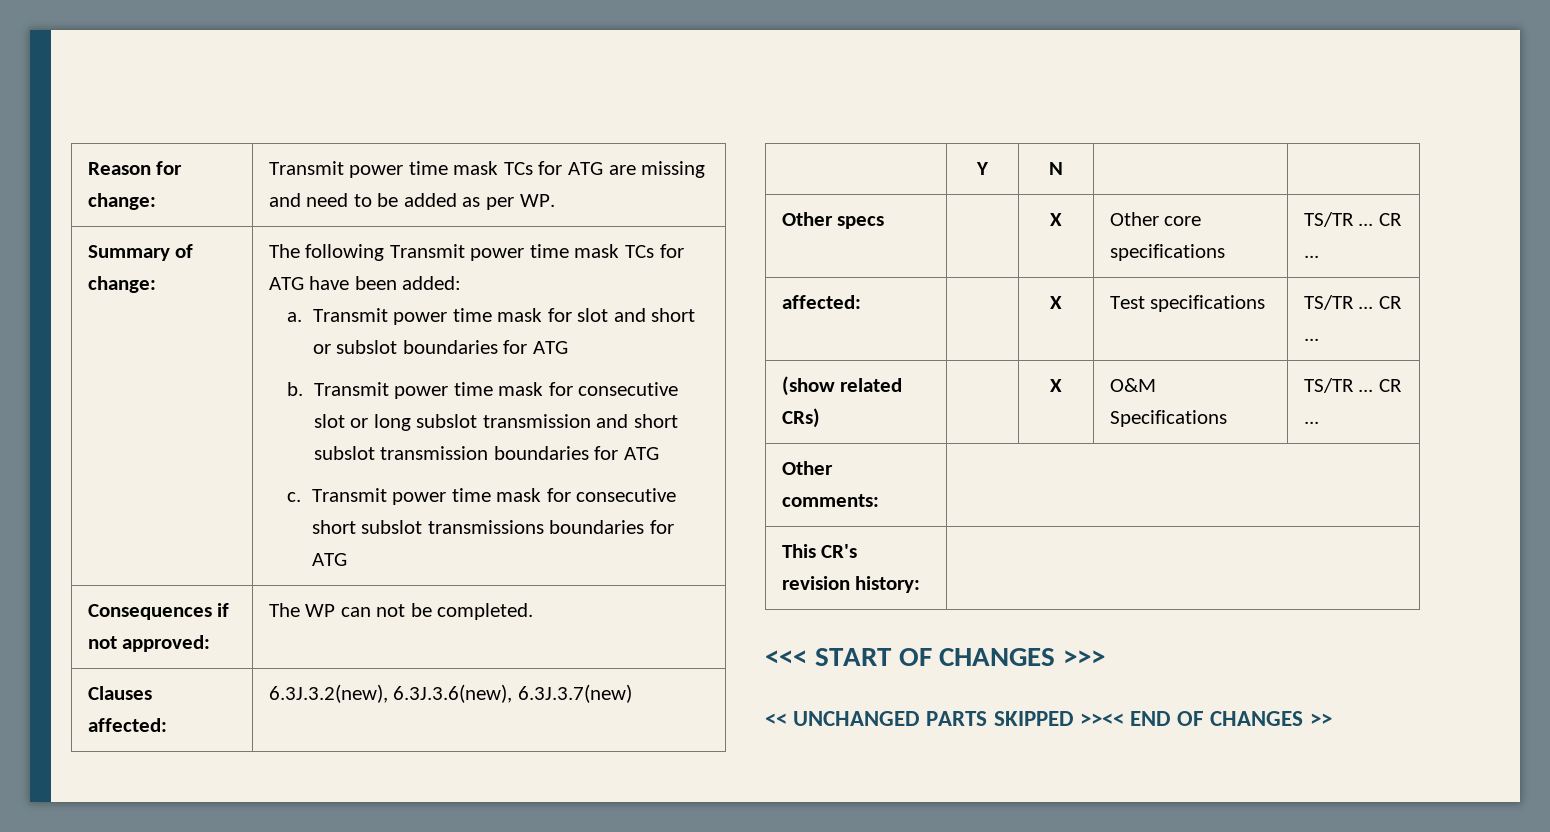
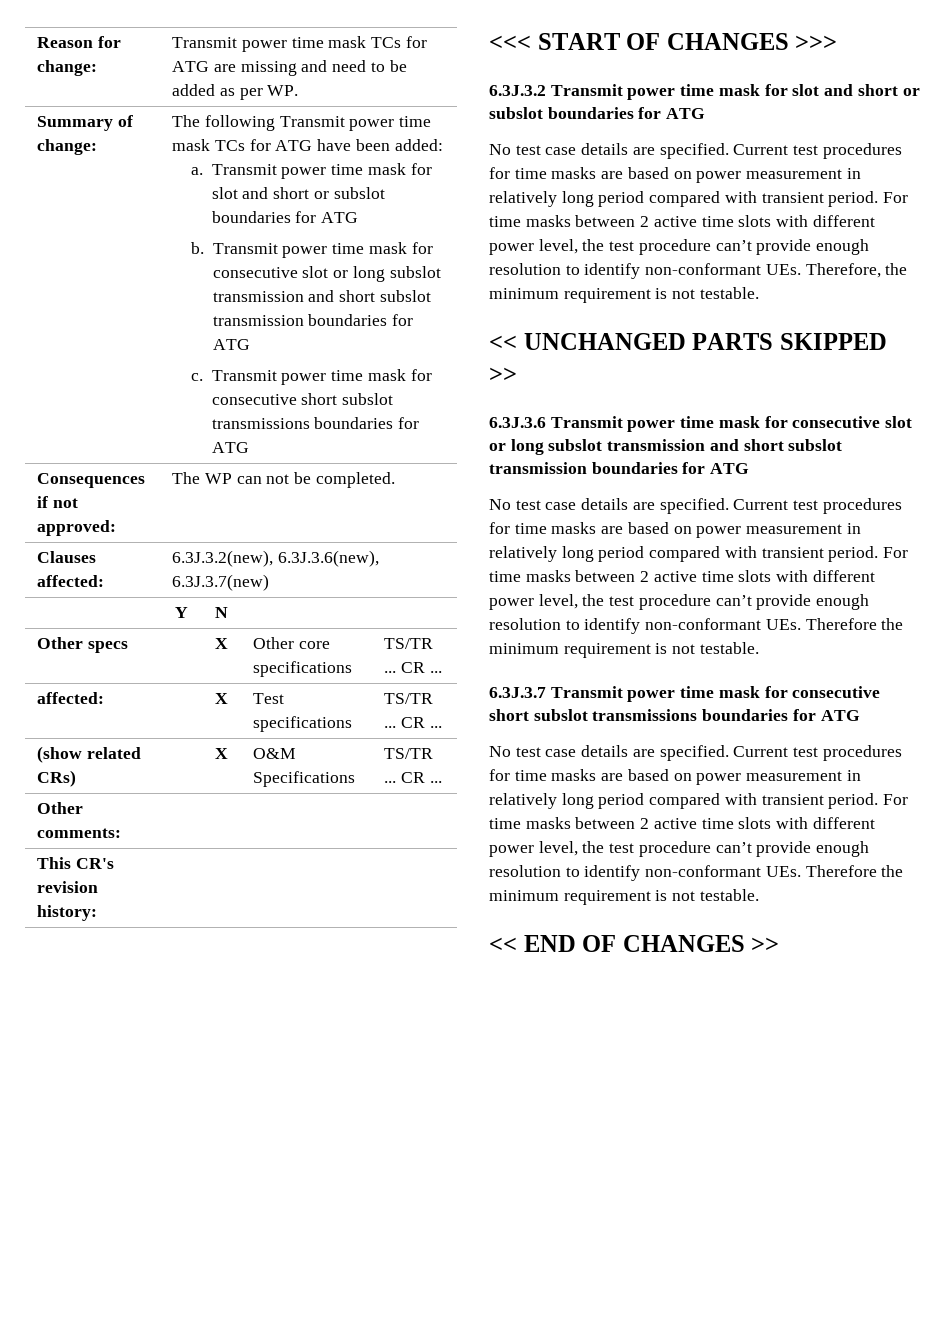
[765,711,1124,726] << UNCHANGED PARTS SKIPPED >><< -> [489,84,920,100] [489,107,706,119] [489,143,902,159] [489,167,861,183] [489,191,909,207] [489,215,875,227] [489,239,870,255] [489,263,908,279] [489,287,759,303] [489,333,887,350] [489,367,517,382] [489,416,913,432] [489,439,843,455] [489,462,750,474] [489,498,902,514] [489,522,861,538] [489,546,909,562] [489,570,875,582] [489,594,870,610] [489,618,904,634] [489,642,759,658] [489,686,881,702] [489,709,860,721] [489,745,902,761] [489,769,861,785] [489,793,909,809] [489,817,875,829] [489,841,870,857] [489,865,904,881] [489,889,759,905] [489,937,517,952] 6.3J.3.2 Transmit power time mask for slot and short or subslot boundaries for ATG // No test case details are specified. Current test procedures for time masks are based on power measurement in relatively long period compared with transient period. For time masks between 2 active time slots with different power level, the test procedure can’t provide enough resolution to identify non-conformant UEs. Therefore, the minimum requirement is not testable. // << UNCHANGED PARTS SKIPPED >> // 6.3J.3.6 Transmit power time mask for consecutive slot or long subslot transmission and short subslot transmission boundaries for ATG // No test case details are specified. Current test procedures for time masks are based on power measurement in relatively long period compared with transient period. For time masks between 2 active time slots with different power level, the test procedure can’t provide enough resolution to identify non-conformant UEs. Therefore the minimum requirement is not testable. // 6.3J.3.7 Transmit power time mask for consecutive short subslot transmissions boundaries for ATG // No test case details are specified. Current test procedures for time masks are based on power measurement in relatively long period compared with transient period. For time masks between 2 active time slots with different power level, the test procedure can’t provide enough resolution to identify non-conformant UEs. Therefore the minimum requirement is not testable. // <<

